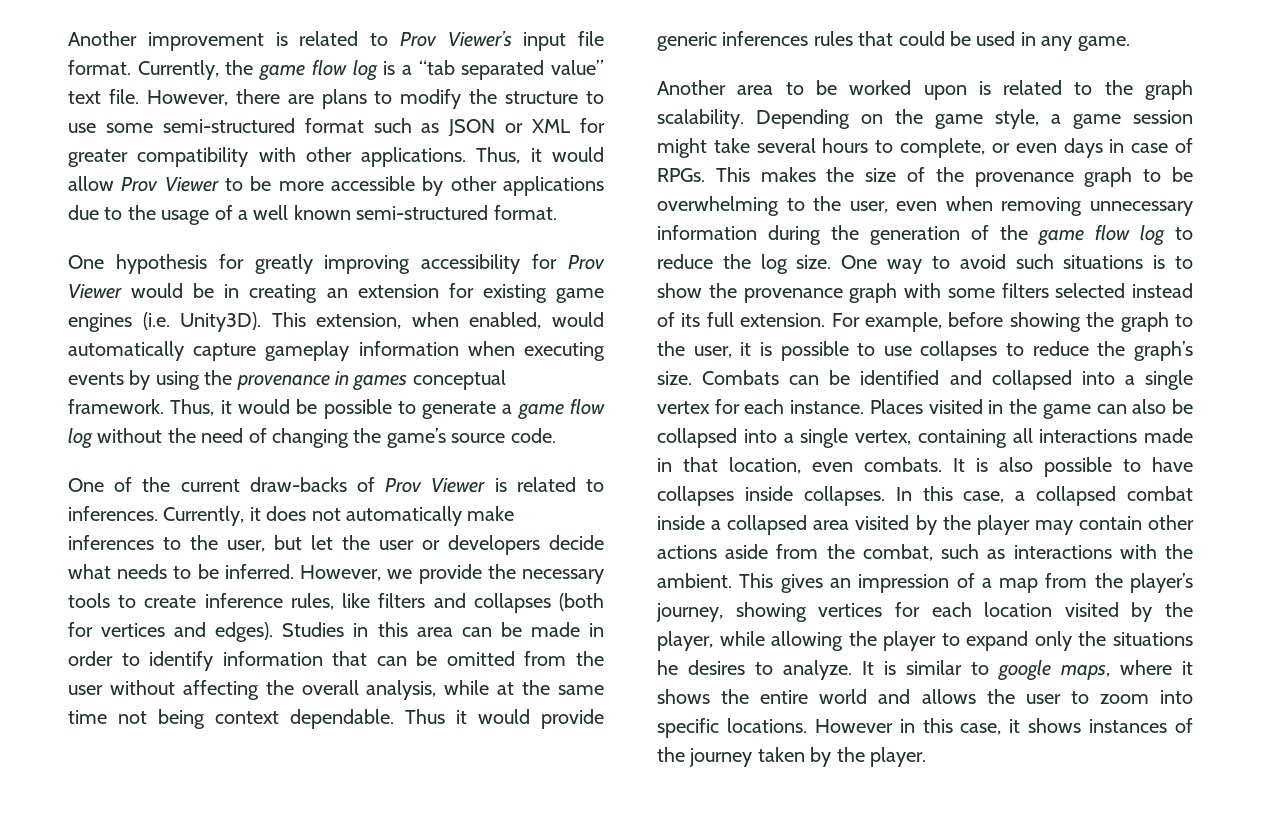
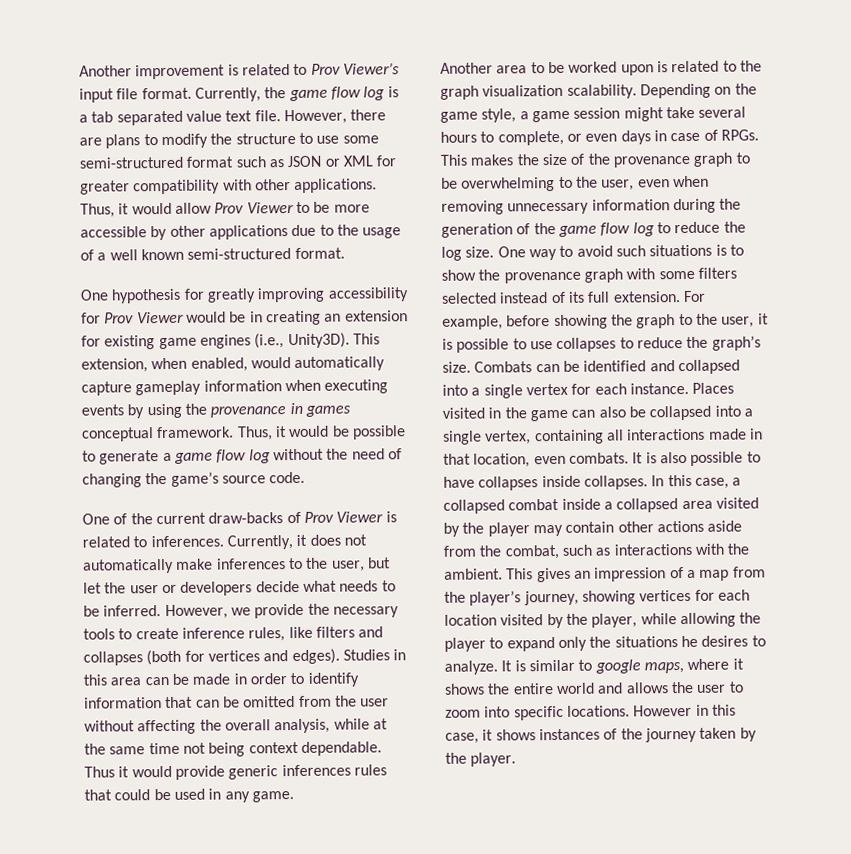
[418,60,604,80] “tab separated value” -> [91,110,222,126] tab separated value
[142,312,170,330] (i.e. -> [254,333,285,349] (i.e.,
(1193, 90) none -> [482,84,564,97] visualization

